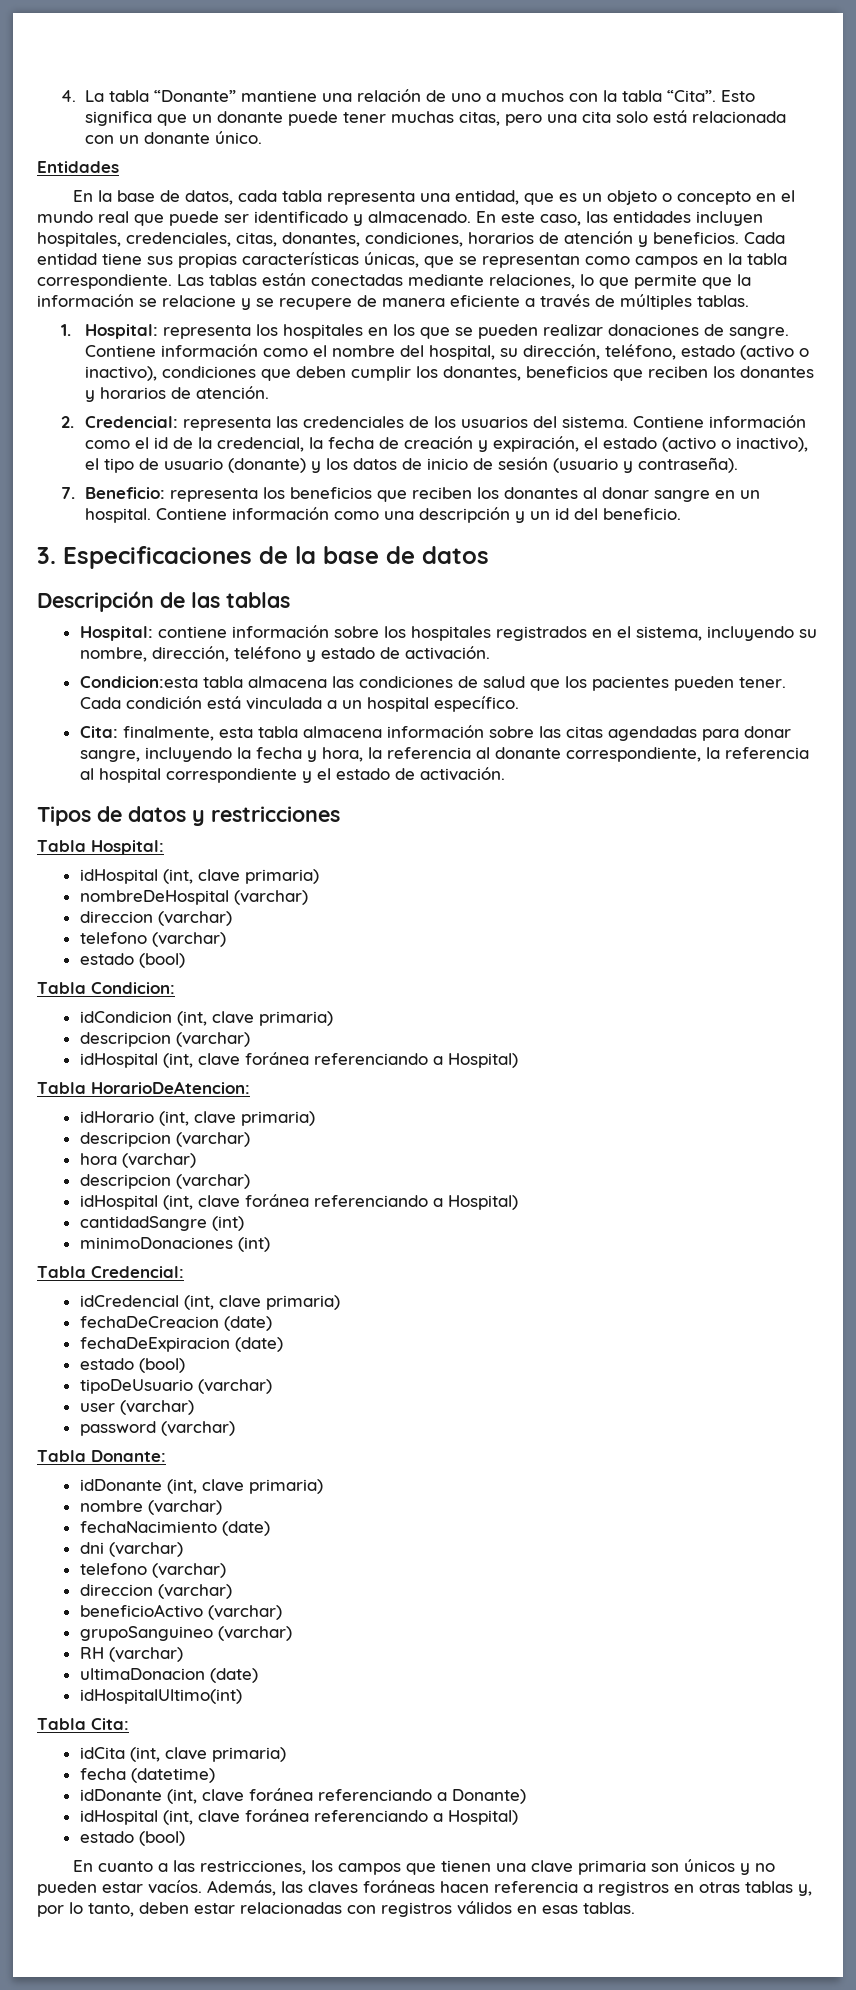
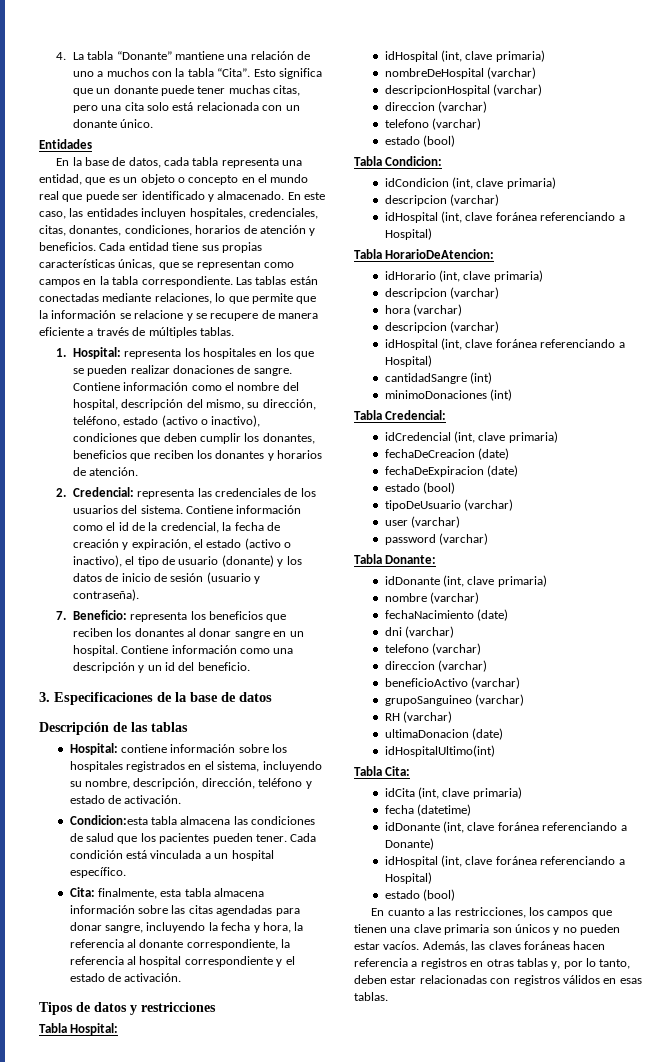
(495, 352) none -> [121,399,245,410] descripción del mismo,
(147, 654) none -> [133,778,199,789] descripción,
(308, 897) none -> [384,84,543,96] // descripcionHospital (varchar)

